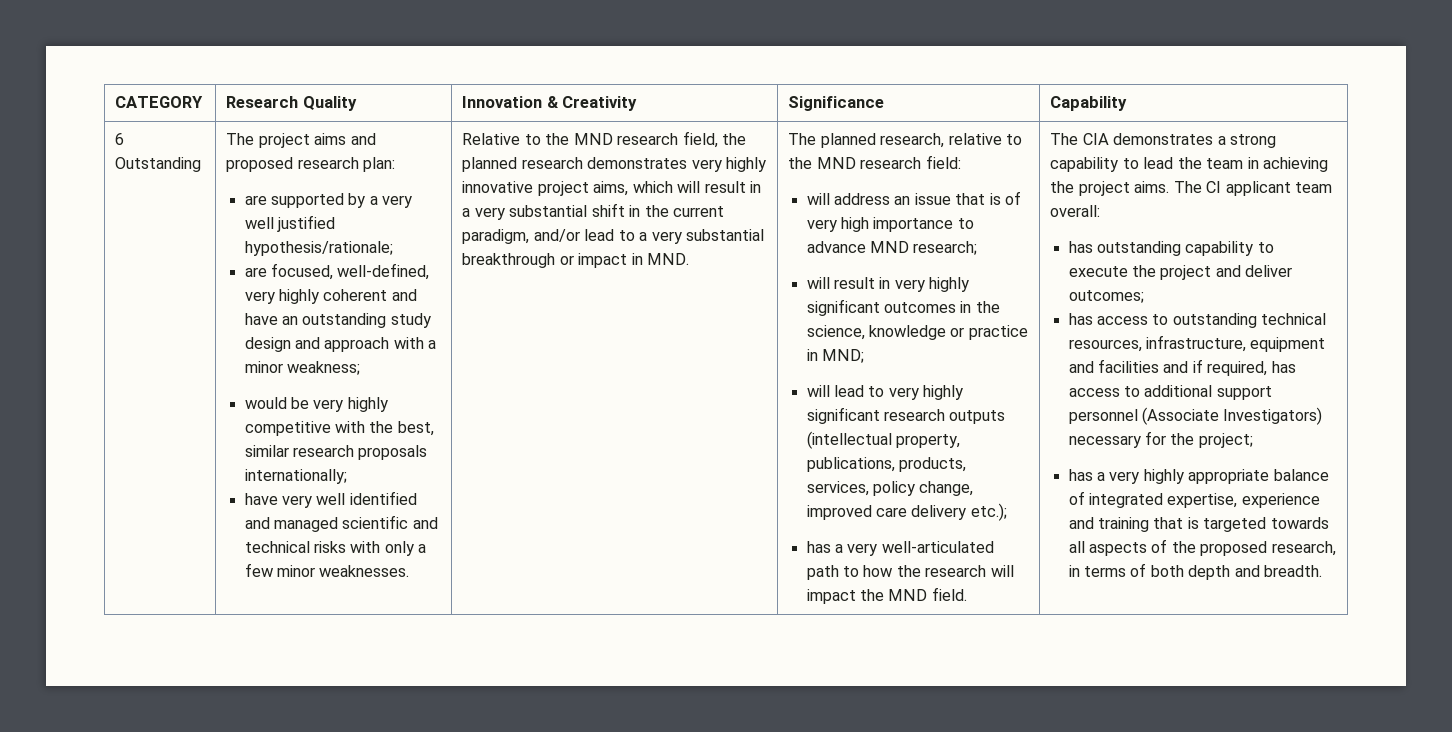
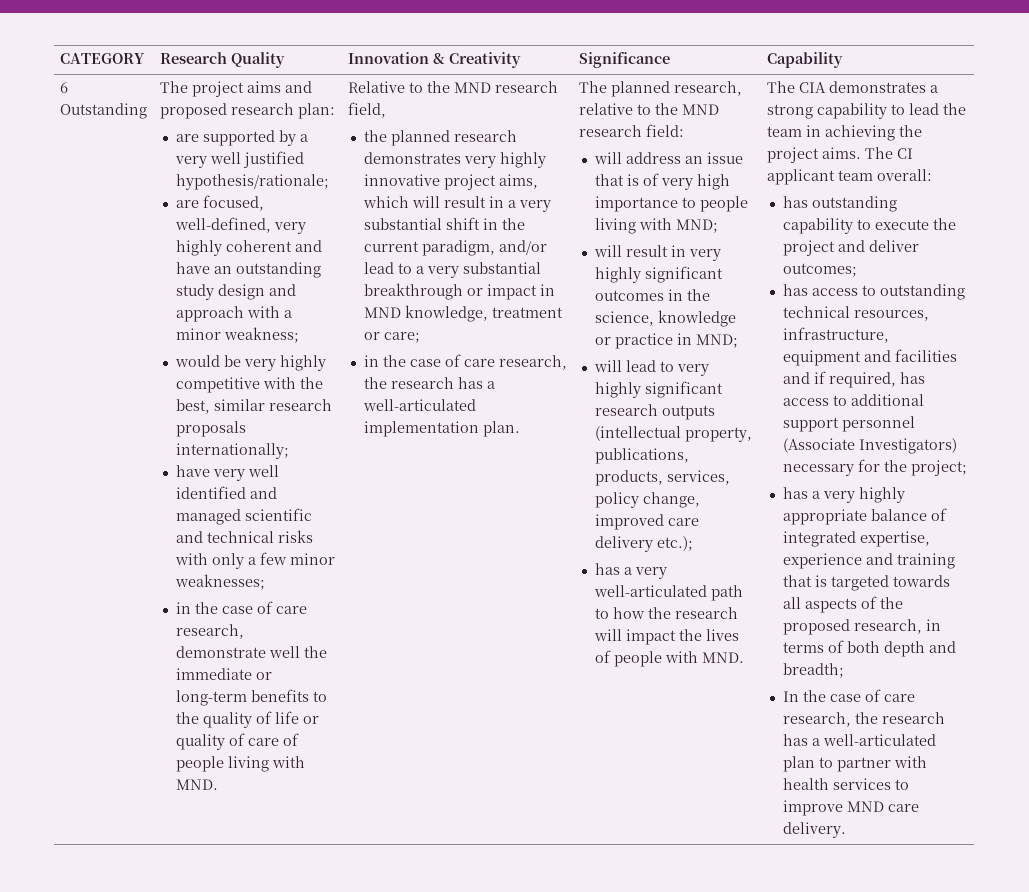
[319,565,410,577] weaknesses. -> [175,574,266,590] [176,601,308,614] [176,624,245,639] [176,646,328,658] [176,668,273,680] [176,689,328,706] [176,711,320,728] [176,733,300,750] [176,756,306,772] [176,779,219,790] weaknesses; // in the case of care research, demonstrate well the immediate or long-term benefits to the quality of life or quality of care of people living with MND.
(718, 139) none -> (387, 110) //
[647,253,690,265] MND. -> [364,305,564,322] [364,332,421,343] [364,354,568,370] [364,377,496,389] [363,399,477,411] [364,421,521,437] MND knowledge, treatment or care; // in the case of care research, the research has a well-articulated implementation plan.
[806,241,978,255] advance MND research; -> [700,196,749,212] [595,218,719,234] people living with MND;
[888,587,967,601] MND field. -> [706,629,740,641] [595,650,745,667] lives of people with MND.
[1264,565,1323,577] breadth. -> [783,663,845,678] [783,689,916,702] [783,712,946,727] [783,734,937,746] [783,756,928,772] [783,778,910,790] [783,800,920,816] [783,822,847,838] breadth; // In the case of care research, the research has a well-articulated plan to partner with health services to improve MND care delivery.

